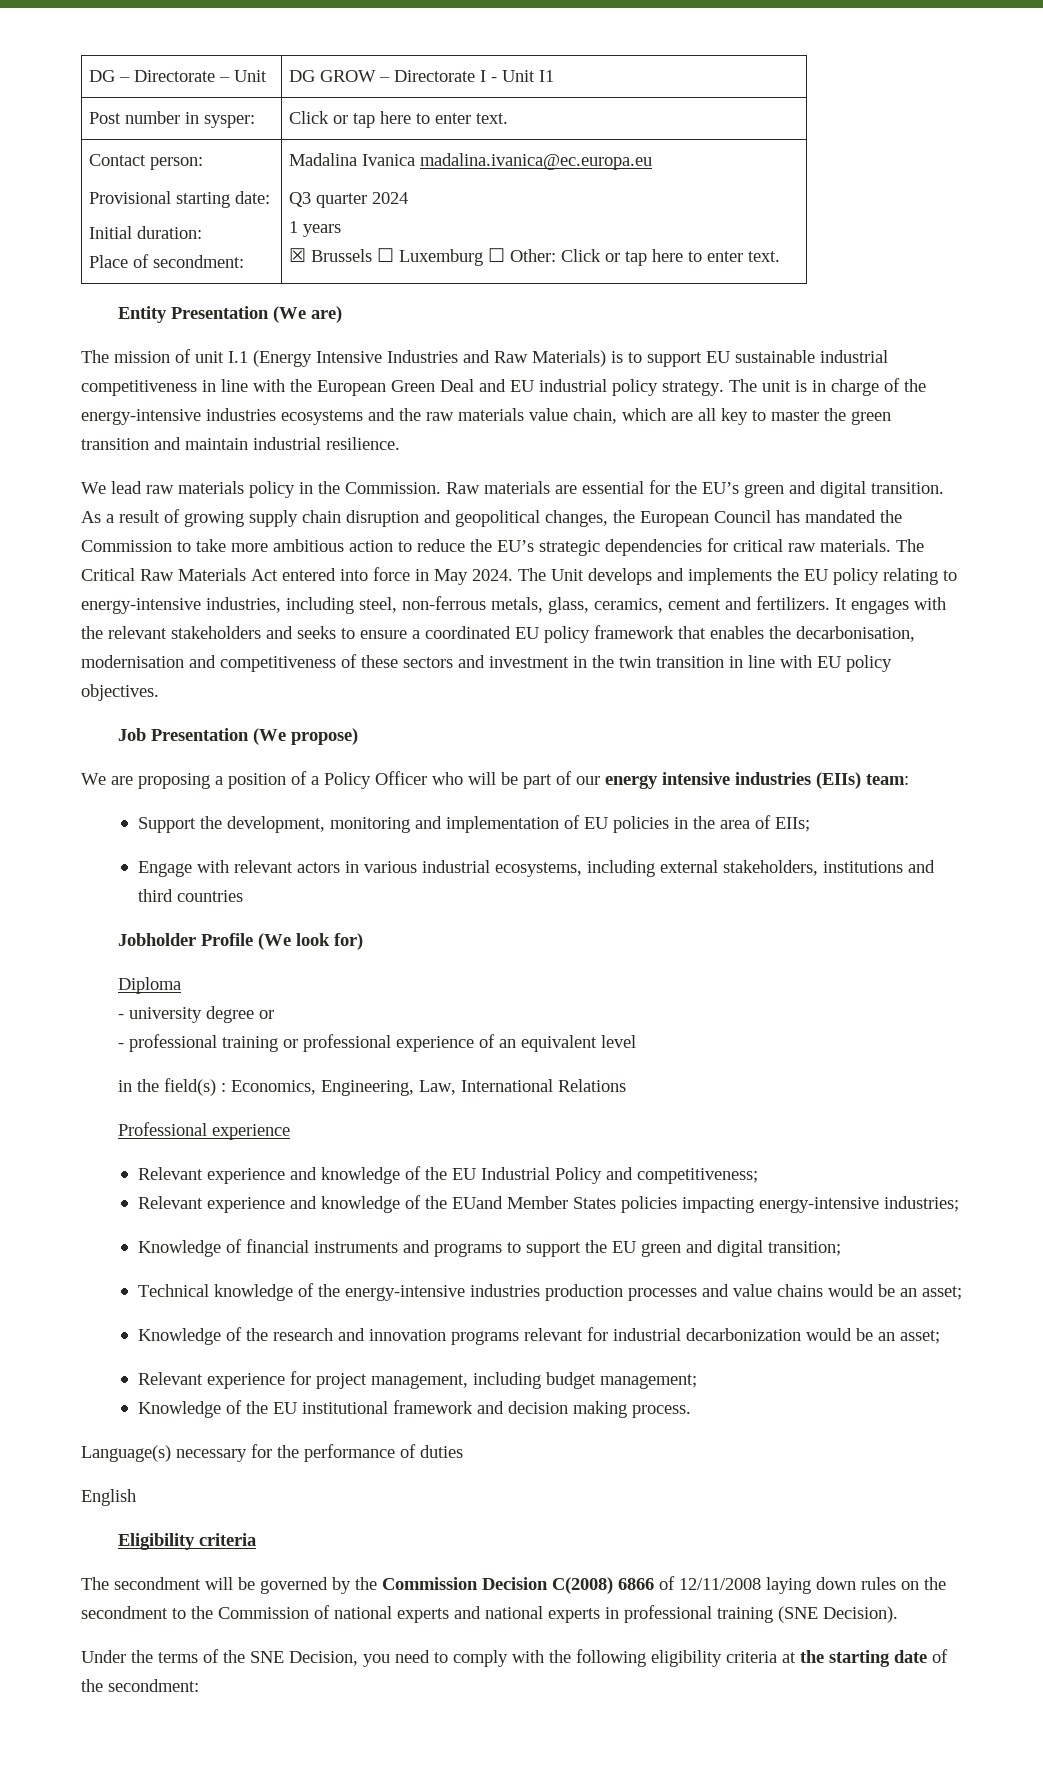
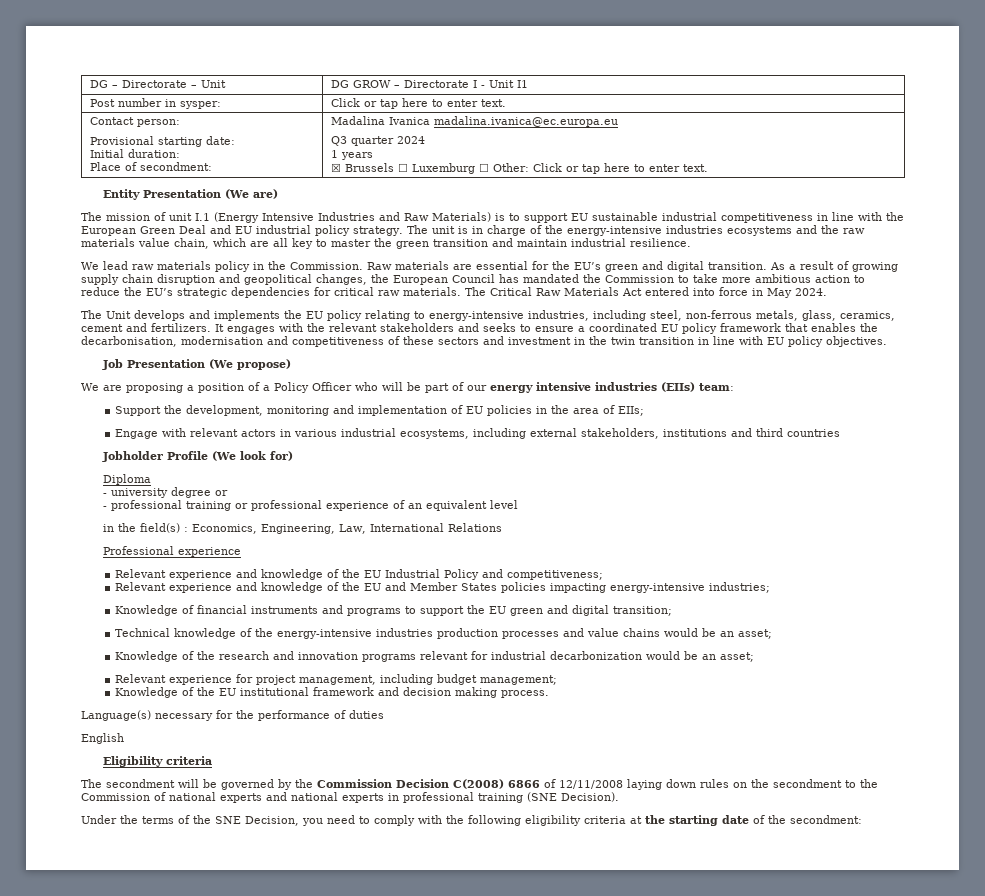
(513, 575) none -> (827, 292) //
[451,1196,503,1209] EUand -> [363,582,406,591] EU and

